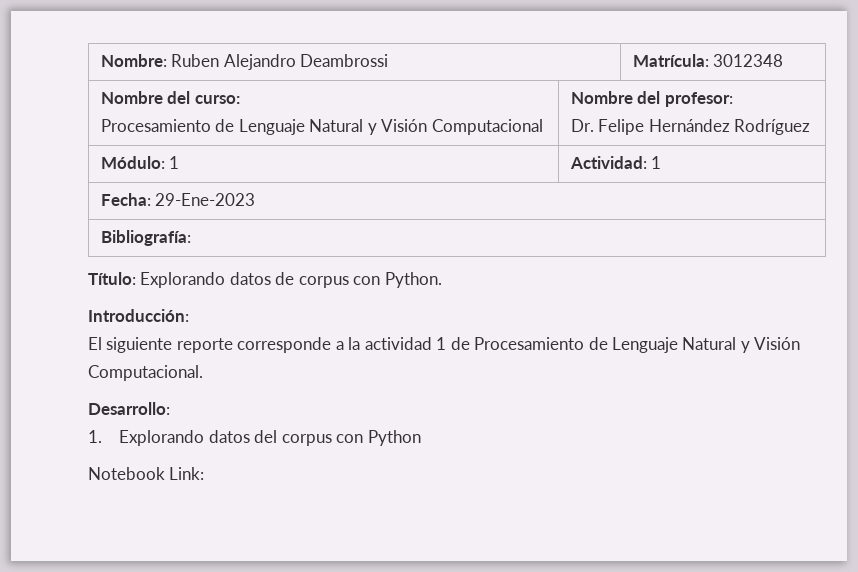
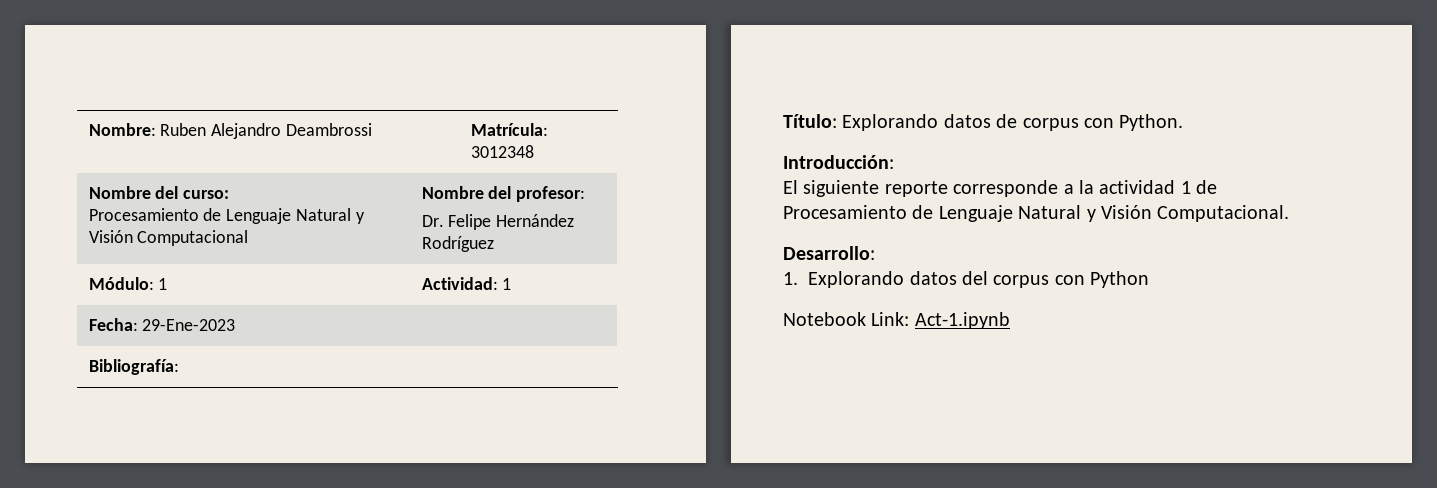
(205, 473) none -> [914,312,1010,329] Act-1.ipynb

